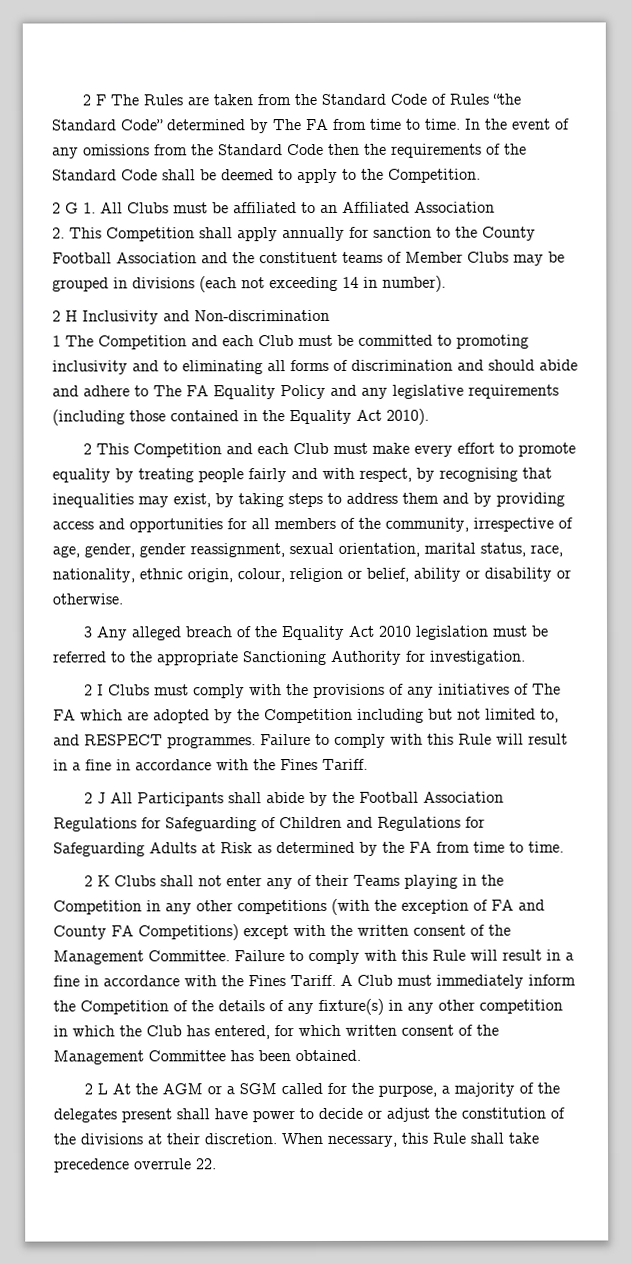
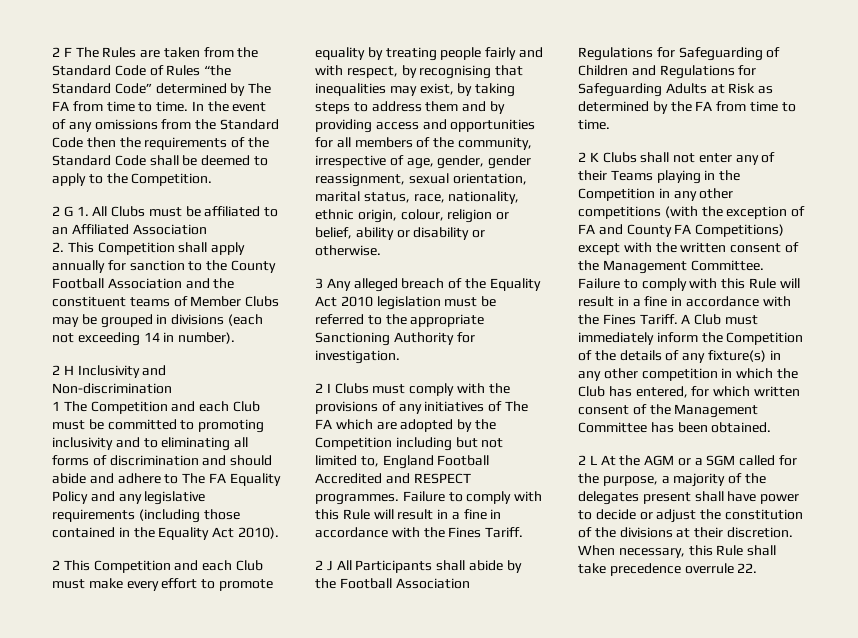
(559, 715) none -> [382,455,490,469] [315,473,382,484] England Football Accredited

